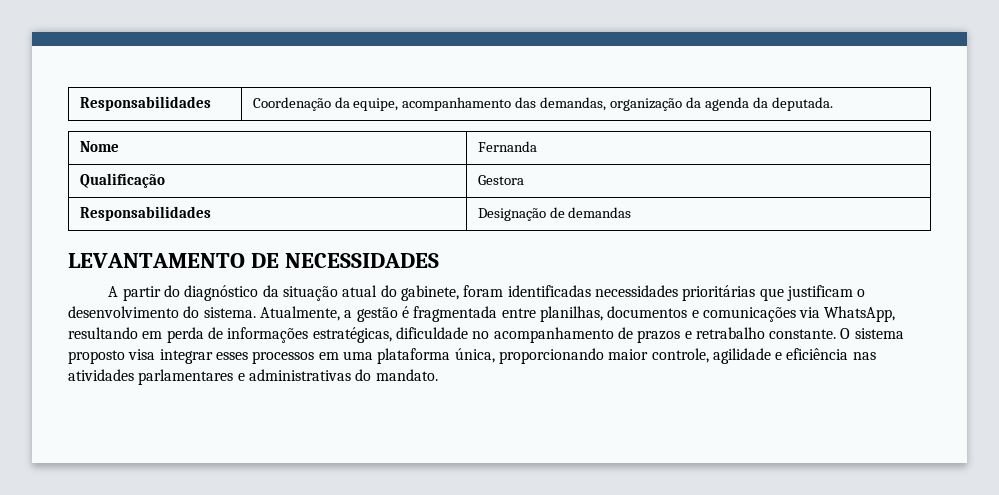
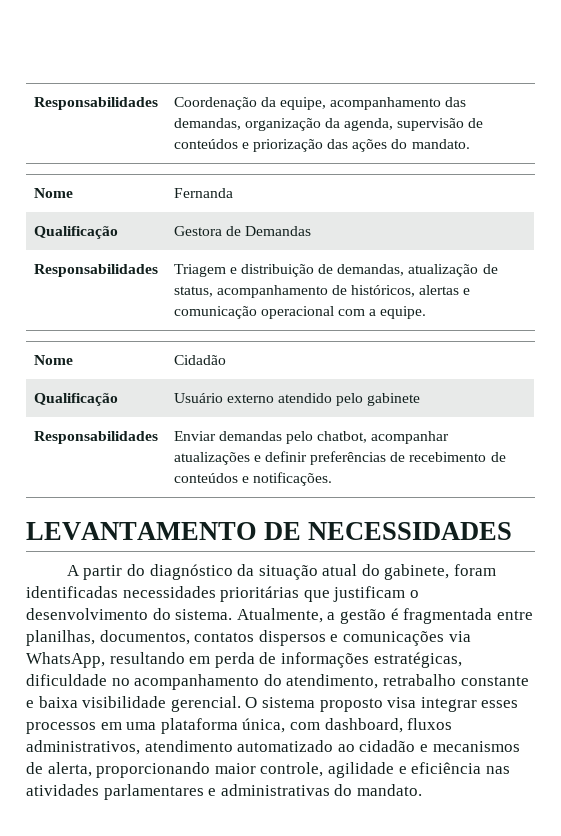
[704,97,833,111] agenda da deputada. -> [344,118,484,131] [173,139,470,152] agenda, supervisão de conteúdos e priorização das ações do mandato.
[79,206,211,221] [477,207,632,221] // Responsabilidades | Designação de demandas -> [225,226,311,236] [33,264,158,277] [173,264,498,277] [173,285,471,298] [173,306,427,319] [33,355,73,365] [173,355,226,365] [33,393,118,406] [173,393,421,406] [33,431,158,444] [173,431,450,444] [173,451,506,465] [173,472,332,486] de Demandas // Responsabilidades | Triagem e distribuição de demandas, atualização de status, acompanhamento de históricos, alertas e comunicação operacional com a equipe. // Nome | Cidadão // Qualificação | Usuário externo atendido pelo gabinete // Responsabilidades | Enviar demandas pelo chatbot, acompanhar atualizações e definir preferências de recebimento de conteúdos e notificações.
[607,306,688,318] documentos -> [99,630,326,646] documentos, contatos dispersos
[617,327,837,343] de prazos e retrabalho constante. -> [263,674,529,689] [26,696,241,712] do atendimento, retrabalho constante e baixa visibilidade gerencial.
(495, 355) none -> [289,718,453,733] [26,740,520,755] [26,762,92,777] com dashboard, fluxos administrativos, atendimento automatizado ao cidadão e mecanismos de alerta,

